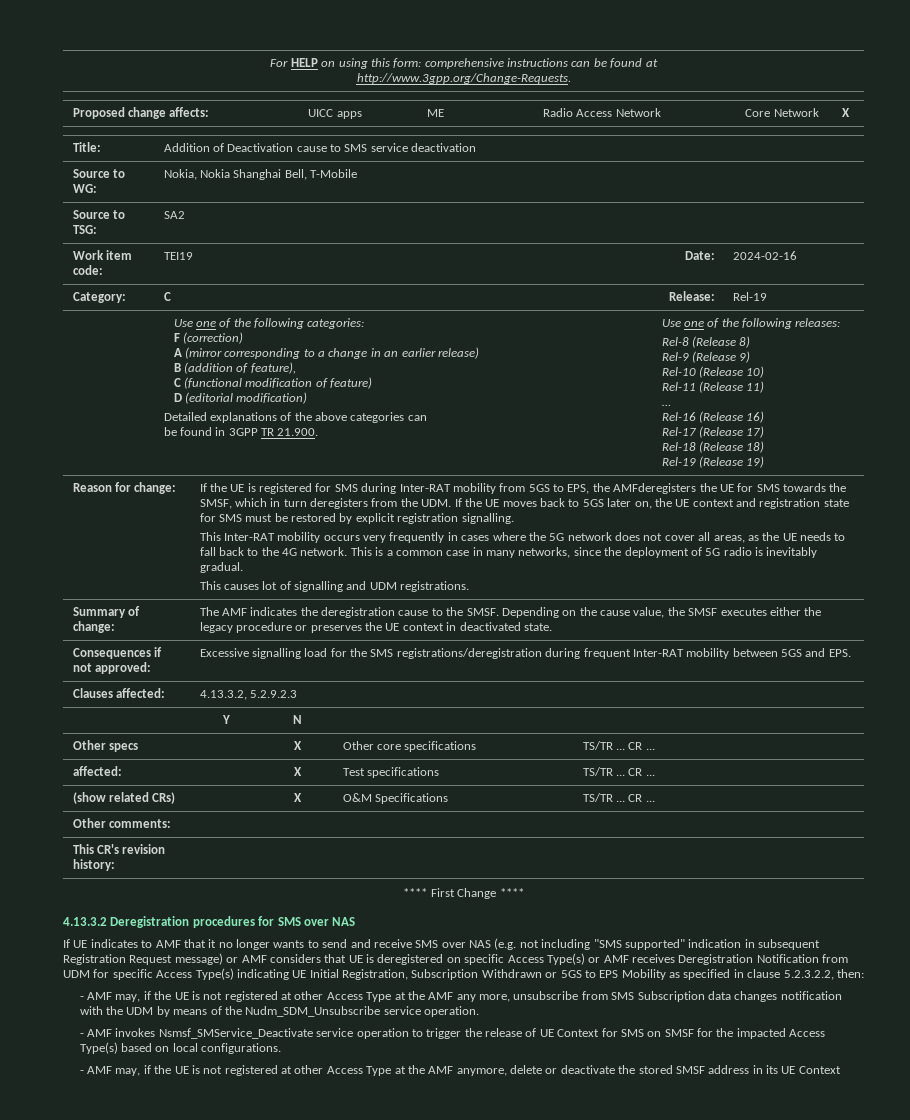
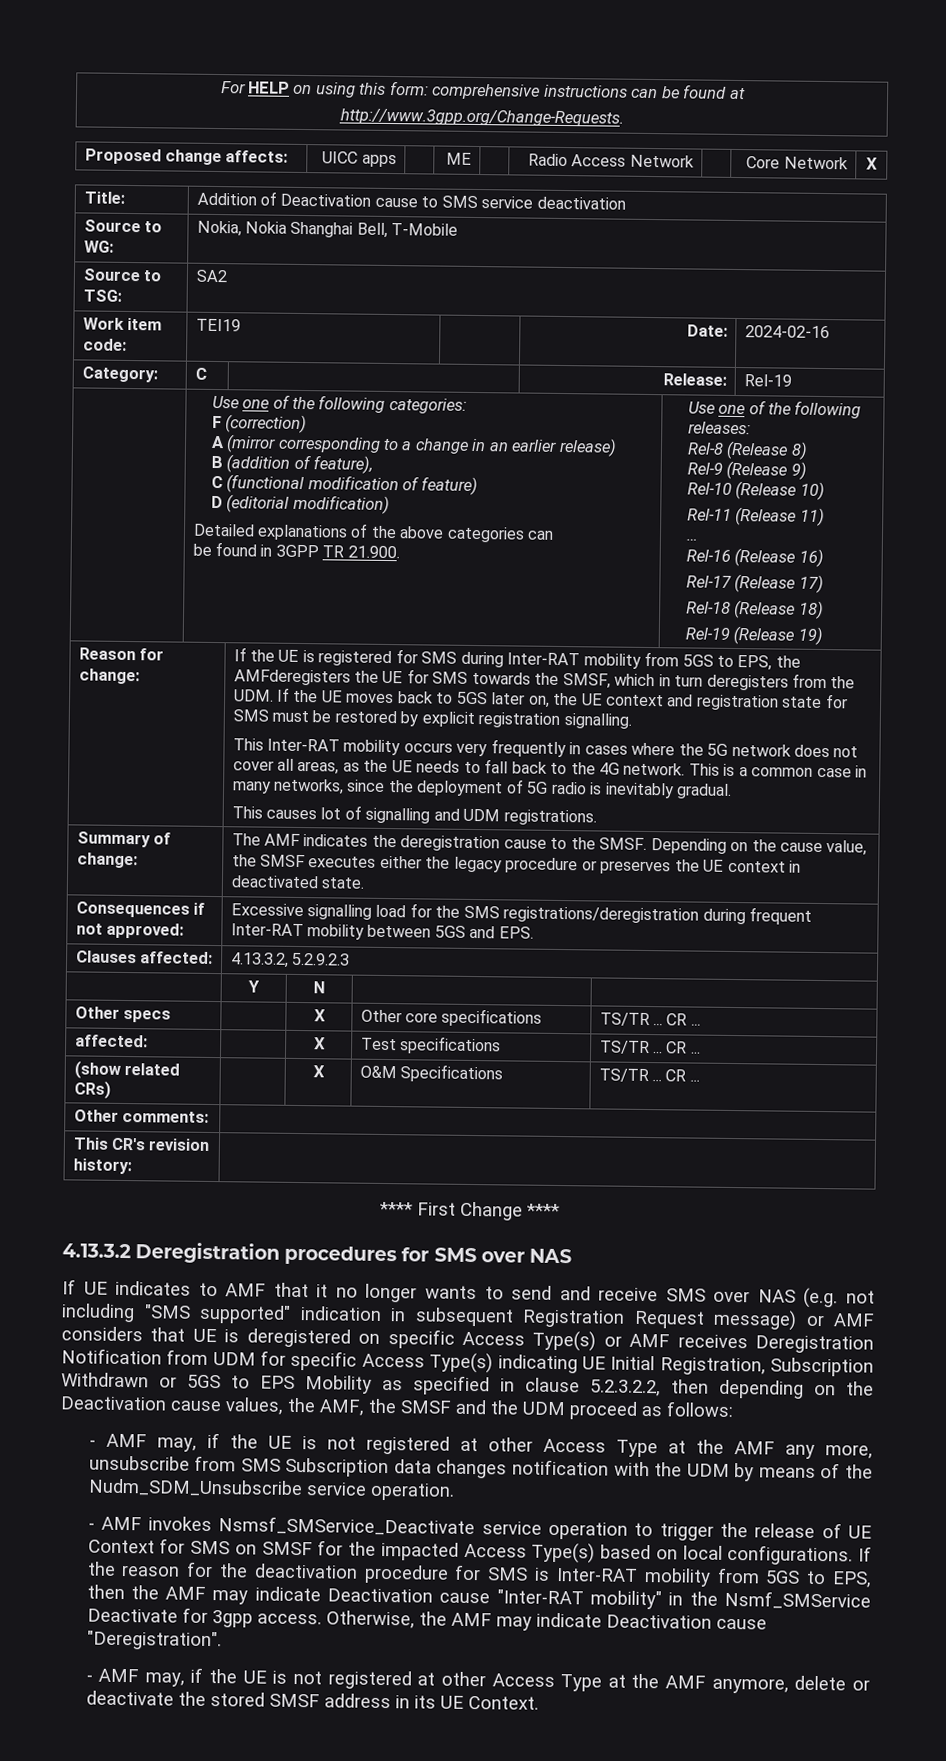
[836,969,864,978] then: -> [671,1379,874,1399] [60,1396,734,1420] then depending on the Deactivation cause values, the AMF, the SMSF and the UDM proceed as follows:
(282, 1048) none -> [857,1546,872,1562] [86,1561,872,1588] [86,1584,871,1610] [86,1607,767,1631] [86,1630,222,1651] If the reason for the deactivation procedure for SMS is Inter-RAT mobility from 5GS to EPS, then the AMF may indicate Deactivation cause "Inter-RAT mobility" in the Nsmf_SMService Deactivate for 3gpp access. Otherwise, the AMF may indicate Deactivation cause "Deregistration".
[798,1066,841,1074] Context -> [467,1695,539,1710] Context.

